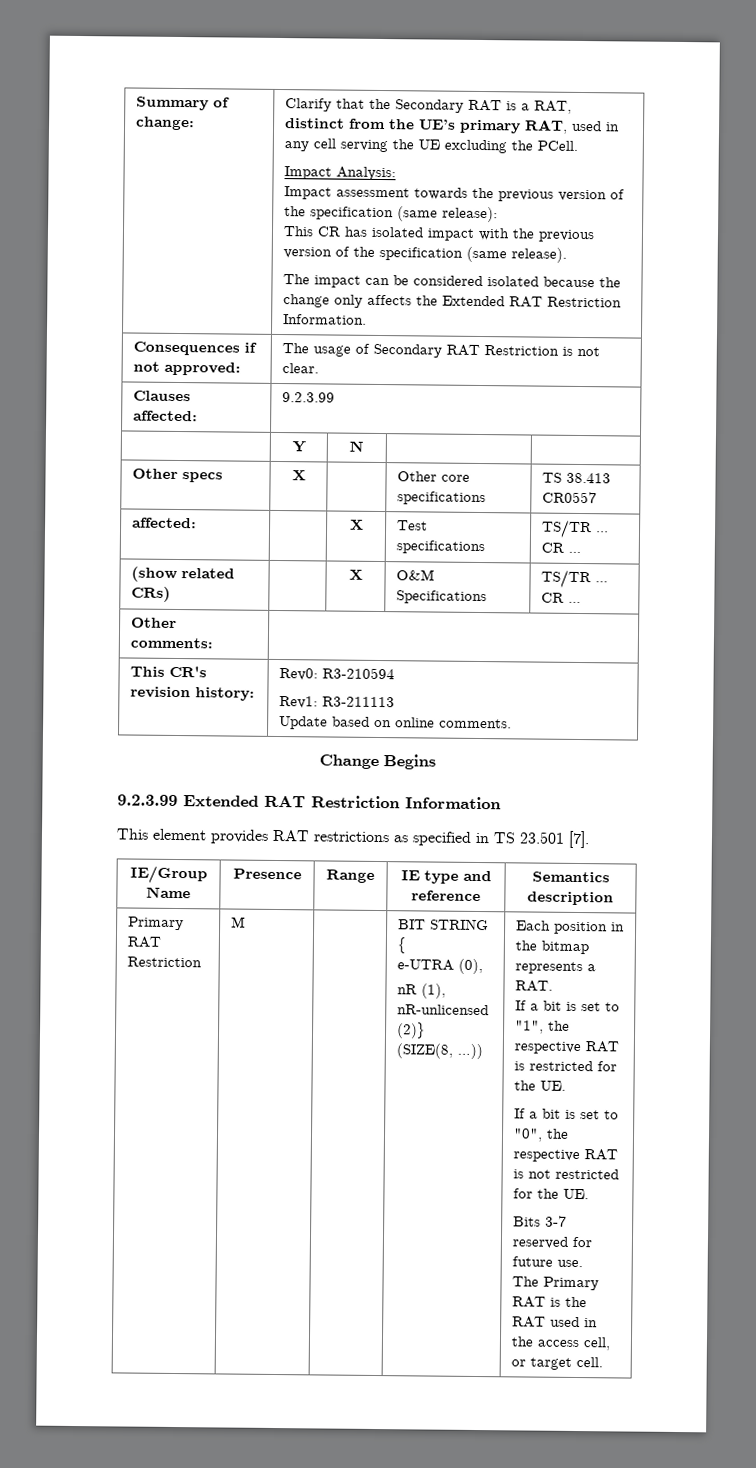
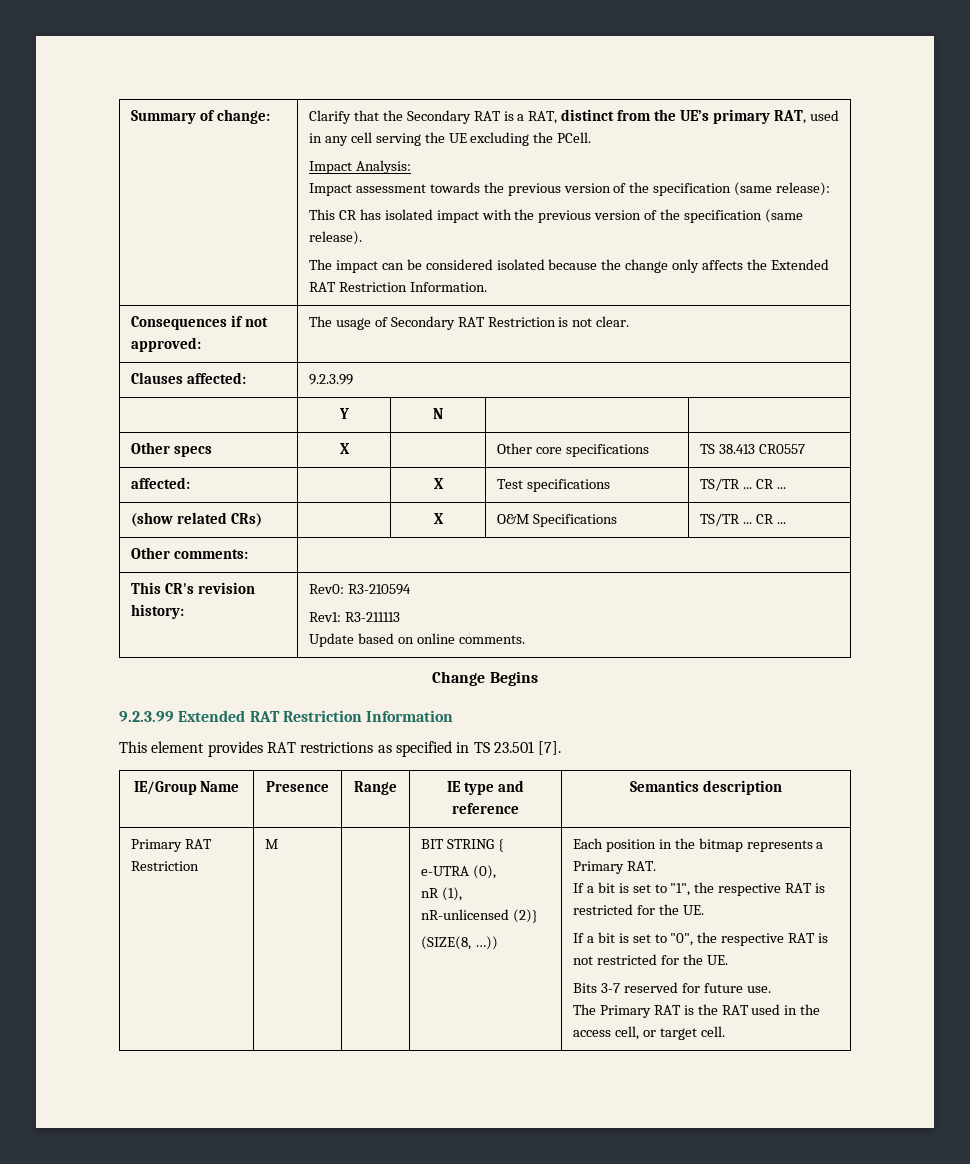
(597, 968) none -> [572,861,624,874] Primary

